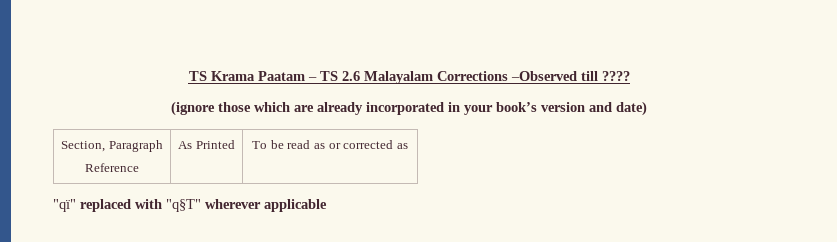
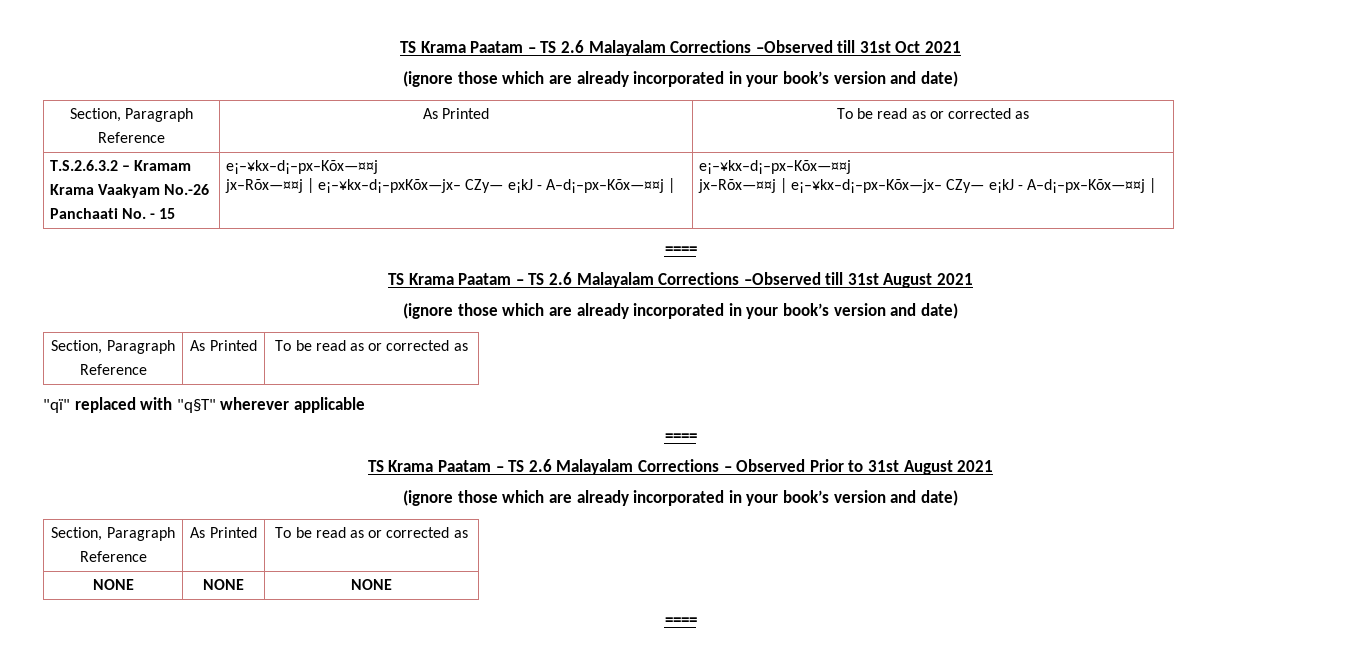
[601,71,630,81] ???? -> [859,41,962,53] [403,71,958,87] [69,108,194,122] [98,132,165,143] [422,108,490,119] [836,108,1030,119] [49,160,192,171] [49,184,210,198] [49,208,176,219] [225,160,378,174] [224,178,676,193] [698,160,851,174] [697,178,1157,193] [664,246,697,254] [387,272,974,288] 31st Oct 2021 // (ignore those which are already incorporated in your book’s version and date) // Section, Paragraph // Reference | As Printed | To be read as or corrected as // T.S.2.6.3.2 – Kramam // Krama Vaakyam No.-26 // Panchaati No. - 15 | e¡–¥kx–d¡–px–Kõx—¤¤j // jx–Rõx—¤¤j | e¡–¥kx–d¡–pxKõx—jx– CZy— e¡kJ - A–d¡–px–Kõx—¤¤j | | e¡–¥kx–d¡–px–Kõx—¤¤j // jx–Rõx—¤¤j | e¡–¥kx–d¡–px–Kõx—jx– CZy— e¡kJ - A–d¡–px–Kõx—¤¤j | // ==== // TS Krama Paatam – TS 2.6 Malayalam Corrections –Observed till 31st August 2021
(327, 205) none -> [664,433,697,441] [367,459,994,475] [403,490,958,506] [51,527,175,541] [79,551,147,562] [190,527,257,538] [275,527,468,538] [92,579,134,590] [203,579,244,590] [351,579,393,590] [664,617,697,625] // ==== // TS Krama Paatam – TS 2.6 Malayalam Corrections – Observed Prior to 31st August 2021 // (ignore those which are already incorporated in your book’s version and date) // Section, Paragraph // Reference | As Printed | To be read as or corrected as // NONE | NONE | NONE // ====

